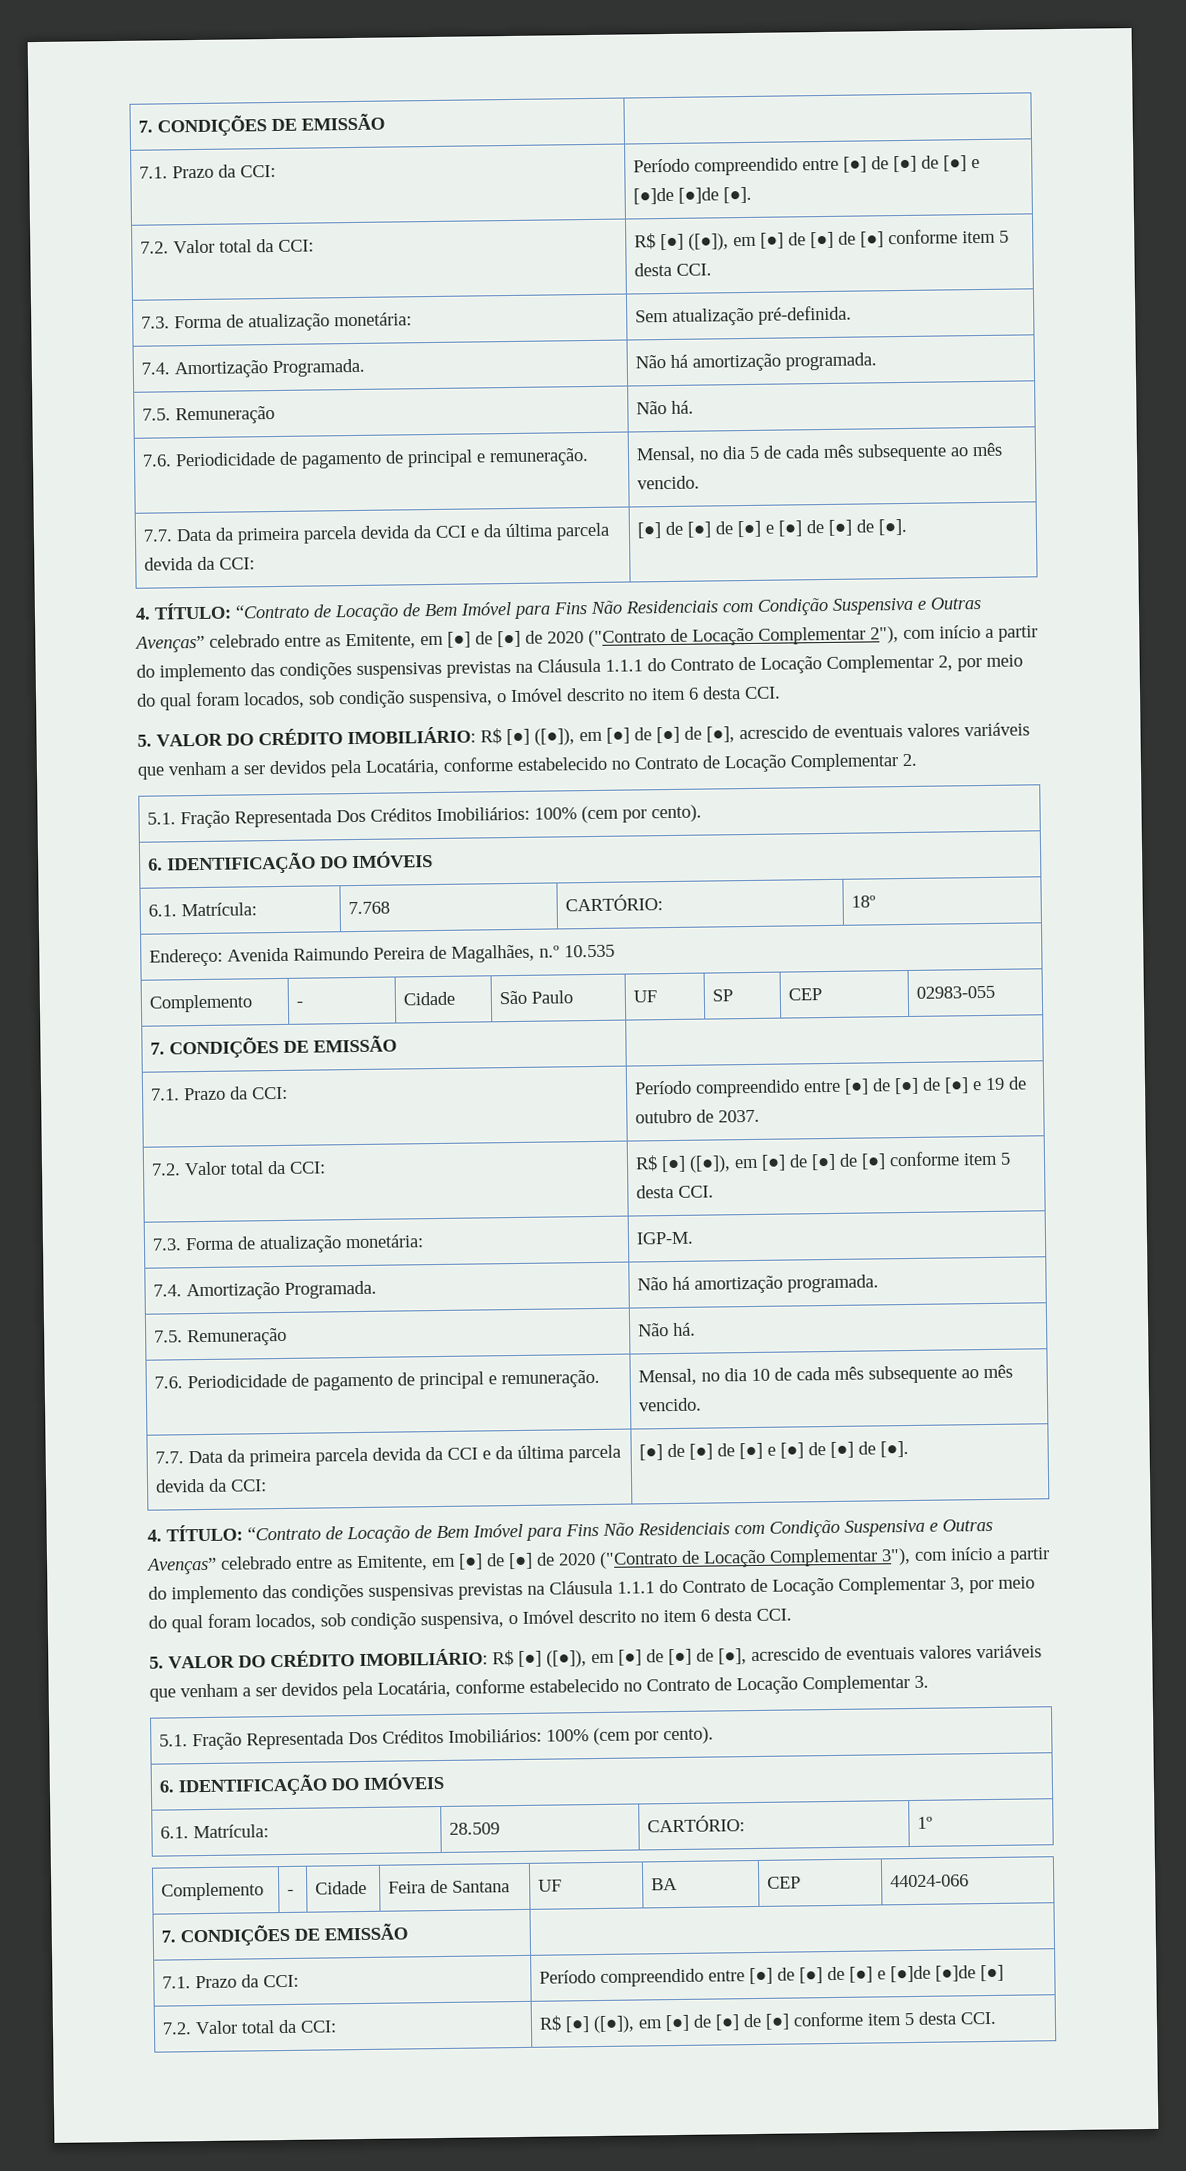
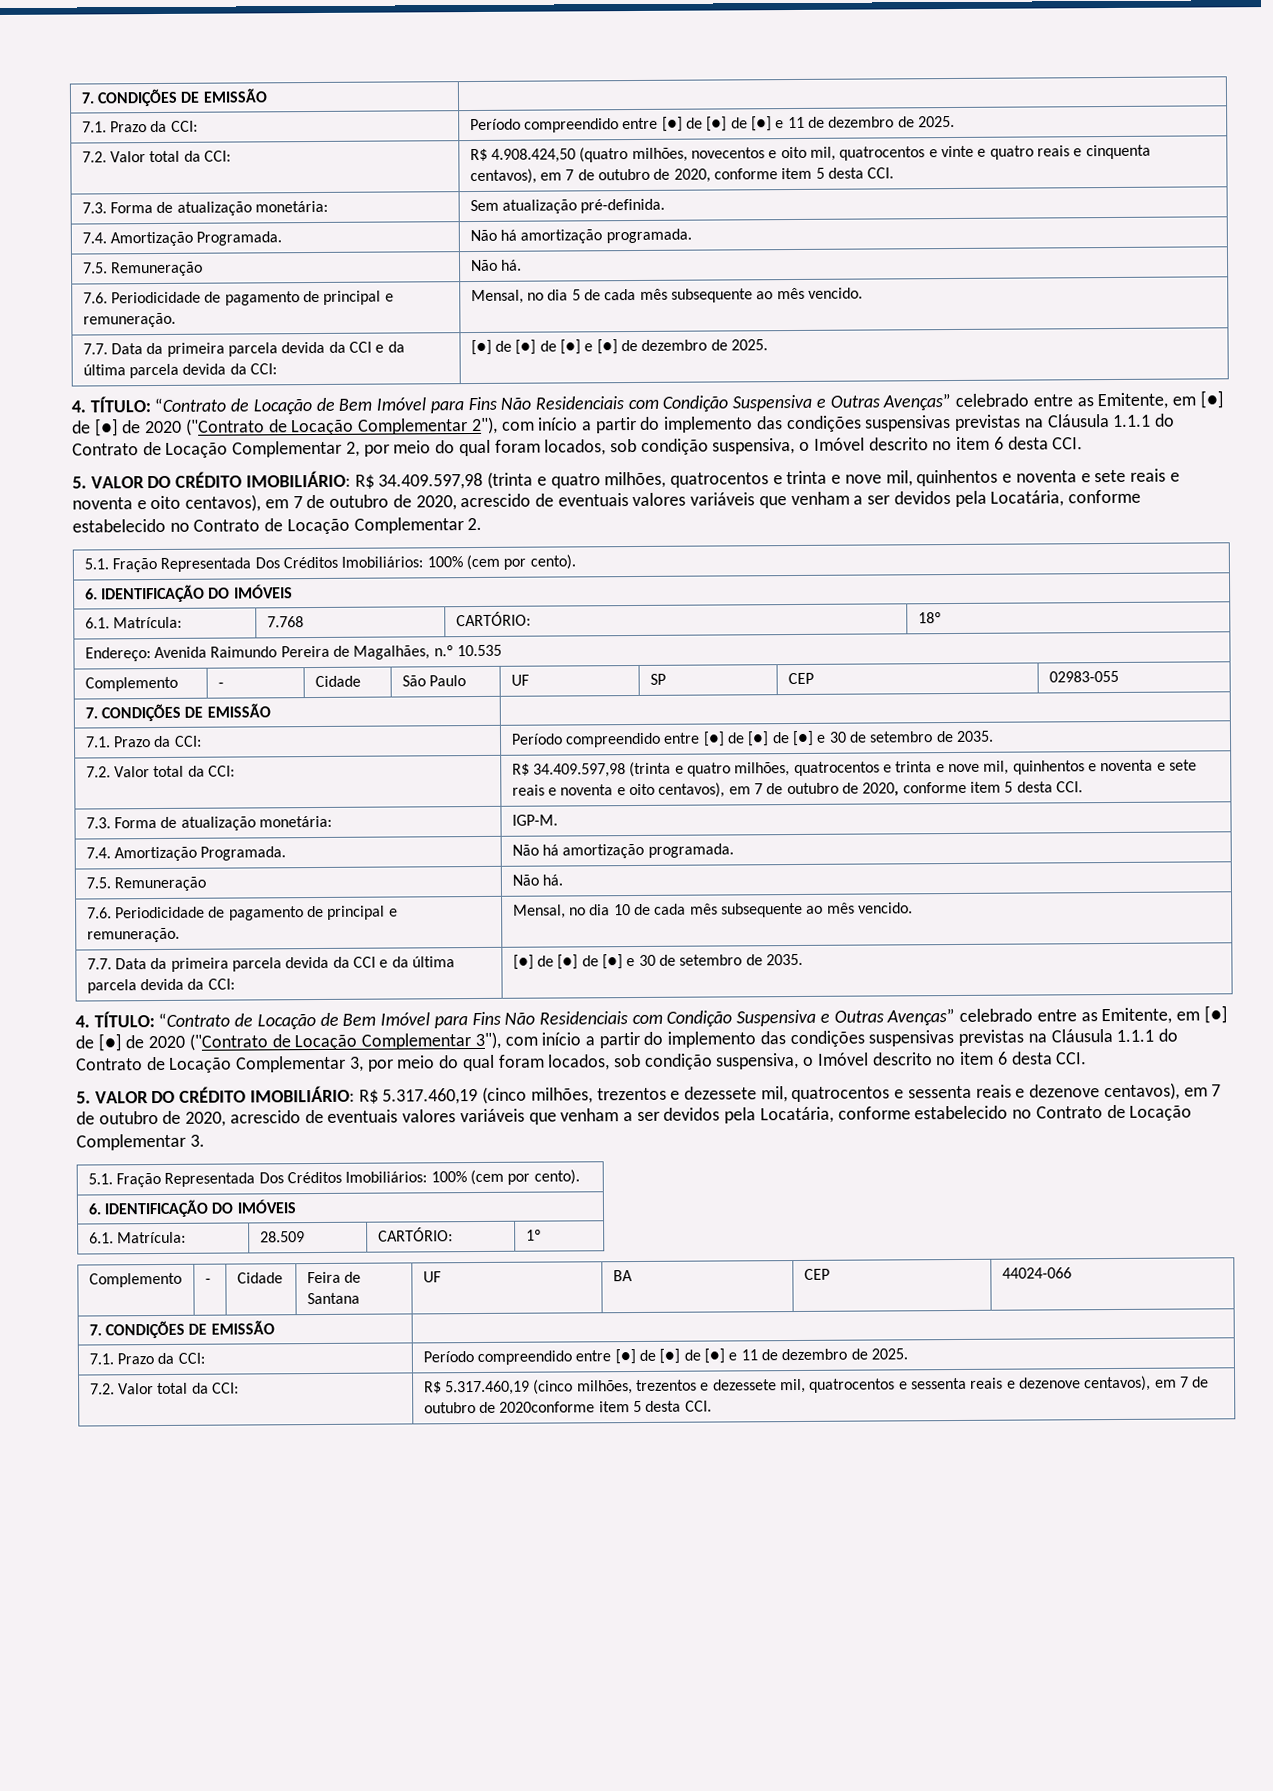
[632,186,752,205] [139,239,314,254] [633,231,884,251] [●]de [●]de [●]. // 7.2. Valor total da CCI: | R$ [●] ([●]), em [●] de [●] de [●] -> [787,115,955,129] [81,150,232,163] [469,144,1151,163] [469,168,711,185] 11 de dezembro de 2025. // 7.2. Valor total da CCI: | R$ 4.908.424,50 (quatro milhões, novecentos e oito mil, quatrocentos e vinte e quatro reais e cinquenta centavos), em 7 de outubro de 2020,
[827,518,908,536] [●] de [●]. -> [641,339,768,351] dezembro de 2025.
[506,726,735,746] [●] ([●]), em [●] de [●] de [●], -> [378,468,1180,490] [72,494,457,512] 34.409.597,98 (trinta e quatro milhões, quatrocentos e trinta e nove mil, quinhentos e noventa e sete reais e noventa e oito centavos), em 7 de outubro de 2020,
[984,1076,1027,1091] [634,1109,760,1124] [150,1160,326,1176] [634,1153,886,1173] 19 de outubro de 2037. // 7.2. Valor total da CCI: | R$ [●] ([●]), em [●] de [●] de [●] -> [828,730,994,743] [85,765,236,778] [511,759,1197,778] [511,782,900,798] 30 de setembro de 2035. // 7.2. Valor total da CCI: | R$ 34.409.597,98 (trinta e quatro milhões, quatrocentos e trinta e nove mil, quinhentos e noventa e sete reais e noventa e oito centavos), em 7 de outubro de 2020,
[779,1441,909,1459] [●] de [●] de [●]. -> [638,953,803,966] 30 de setembro de 2035.
[518,1648,747,1668] [●] ([●]), em [●] de [●] de [●], -> [382,1082,1222,1105] [76,1110,227,1127] 5.317.460,19 (cinco milhões, trezentos e dezessete mil, quatrocentos e sessenta reais e dezenove centavos), em 7 de outubro de 2020,
[889,1964,1004,1983] [161,2019,337,2035] [538,2011,863,2034] [●]de [●]de [●] // 7.2. Valor total da CCI: | R$ [●] ([●]), em [●] de [●] de [●] conforme -> [740,1348,908,1361] [89,1382,240,1395] [423,1375,1210,1396] [423,1401,596,1414] 11 de dezembro de 2025. // 7.2. Valor total da CCI: | R$ 5.317.460,19 (cinco milhões, trezentos e dezessete mil, quatrocentos e sessenta reais e dezenove centavos), em 7 de outubro de 2020conforme

